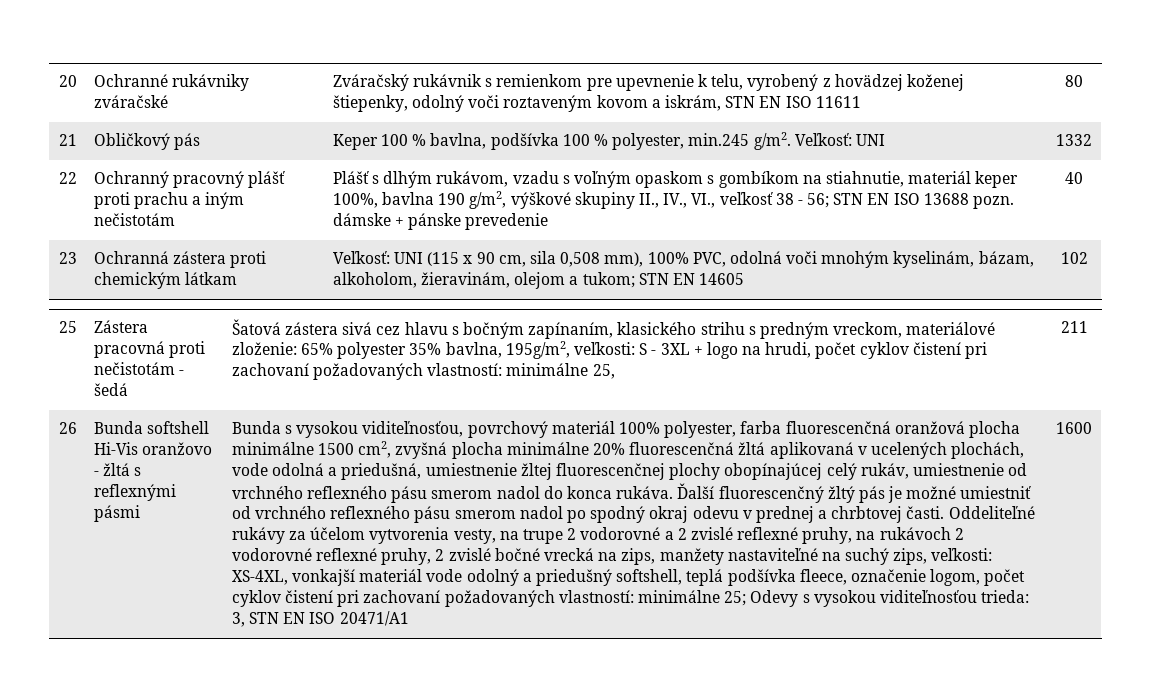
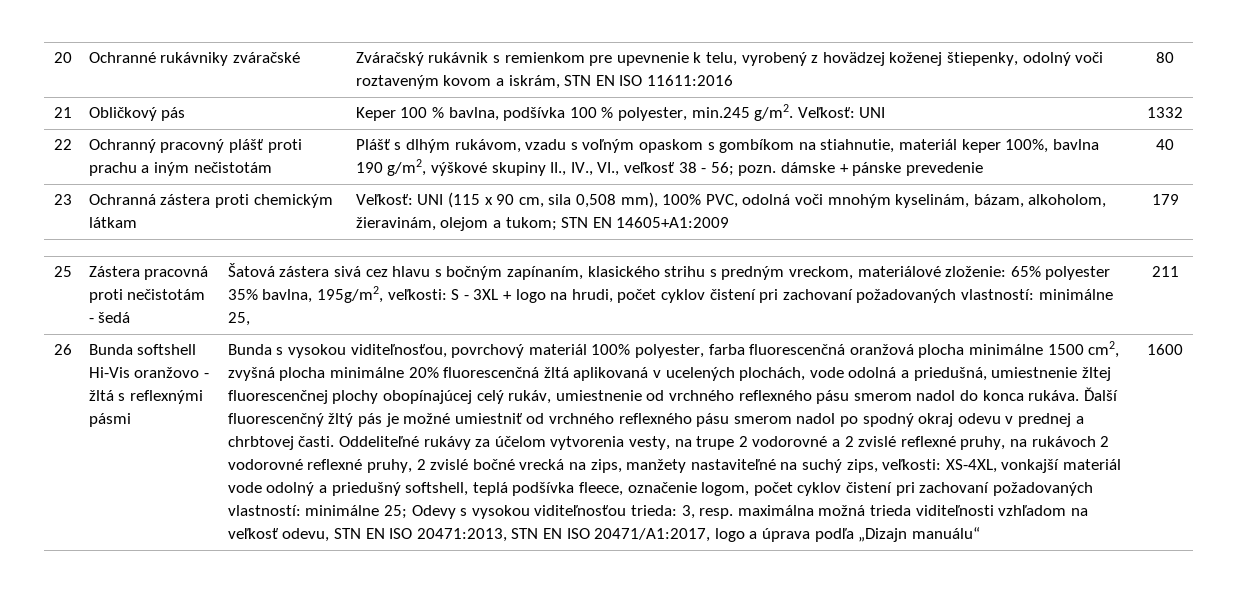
[815,96,861,108] 11611 -> [647,75,734,86] 11611:2016
[833,193,969,205] STN EN ISO 13688 -> (734, 169) none
[699,273,745,285] [1060,252,1088,264] 14605 | 102 -> [616,217,730,228] [1151,194,1179,205] 14605+A1:2009 | 179
[249,611,409,626] STN EN ISO 20471/A1 -> [699,505,1088,519] [227,527,980,542] resp. maximálna možná trieda viditeľnosti vzhľadom na veľkosť odevu, STN EN ISO 20471:2013, STN EN ISO 20471/A1:2017, logo a úprava podľa „Dizajn manuálu“

